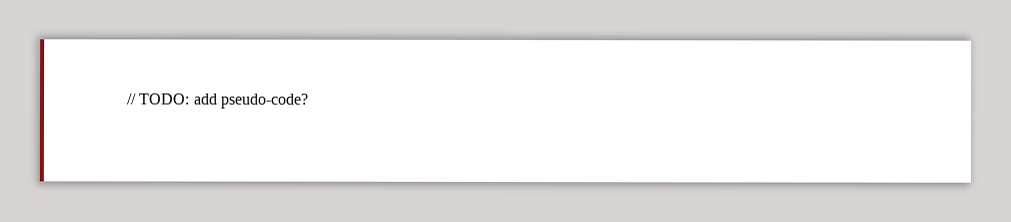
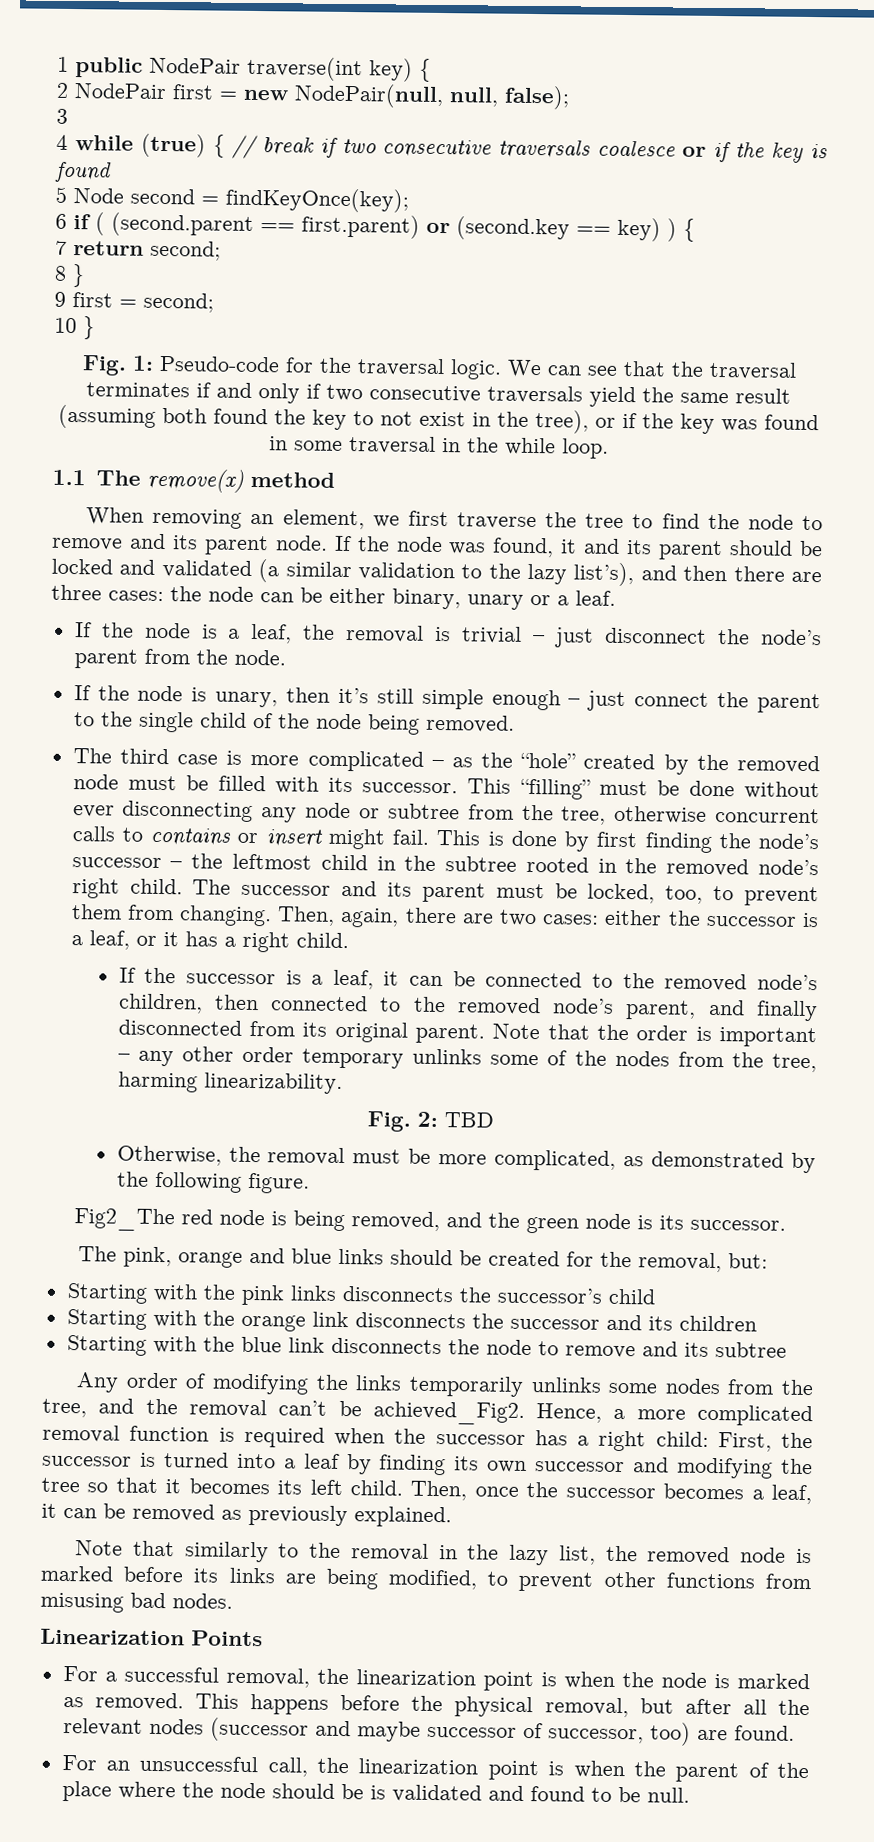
[127,93,309,109] // TODO: add pseudo-code? -> [57,56,431,82] [56,82,570,110] [56,108,68,124] [56,133,828,163] [54,161,112,183] [55,186,409,213] [55,212,695,242] [55,240,221,261] [54,264,85,288] [54,291,214,313] [54,316,95,340] [81,355,797,380] [86,382,791,408] [58,404,819,434] [268,436,609,459] [52,468,335,493] [86,507,824,531] [51,533,823,561] [51,558,822,587] [51,584,616,610] [74,622,822,648] [73,648,286,669] [73,685,822,714] [73,711,515,735] [72,748,820,775] [72,774,820,800] [72,800,820,825] [71,826,820,853] [71,853,820,877] [71,878,819,907] [70,904,819,928] [70,930,349,953] [118,967,818,992] [117,993,818,1022] [117,1019,817,1048] [117,1046,817,1073] [117,1071,343,1094] [367,1111,494,1132] [116,1145,816,1174] [116,1171,310,1194] [73,1208,786,1234] [78,1246,769,1273] [66,1283,656,1306] [66,1309,757,1332] [66,1335,787,1359] [76,1372,814,1397] [42,1398,813,1427] [42,1424,813,1452] [42,1452,813,1479] [41,1477,813,1505] [41,1503,452,1528] [75,1540,812,1566] [40,1565,811,1592] [40,1592,233,1613] [40,1628,263,1647] [62,1665,811,1692] [62,1692,810,1718] [62,1717,795,1746] [61,1754,809,1783] [61,1780,690,1803] 1 public NodePair traverse(int key) { // 2 NodePair first = new NodePair(null, null, false); // 3 // 4 while (true) { // break if two consecutive traversals coalesce or if the key is found // 5 Node second = findKeyOnce(key); // 6 if ( (second.parent == first.parent) or (second.key == key) ) { // 7 return second; // 8 } // 9 first = second; // 10 } // Fig. 1: Pseudo-code for the traversal logic. We can see that the traversal terminates if and only if two consecutive traversals yield the same result (assuming both found the key to not exist in the tree), or if the key was found in some traversal in the while loop. // 1.1 The remove(x) method // When removing an element, we first traverse the tree to find the node to remove and its parent node. If the node was found, it and its parent should be locked and validated (a similar validation to the lazy list’s), and then there are three cases: the node can be either binary, unary or a leaf. // If the node is a leaf, the removal is trivial – just disconnect the node’s parent from the node. // If the node is unary, then it’s still simple enough – just connect the parent to the single child of the node being removed. // The third case is more complicated – as the “hole” created by the removed node must be filled with its successor. This “filling” must be done without ever disconnecting any node or subtree from the tree, otherwise concurrent calls to contains or insert might fail. This is done by first finding the node’s successor – the leftmost child in the subtree rooted in the removed node’s right child. The successor and its parent must be locked, too, to prevent them from changing. Then, again, there are two cases: either the successor is a leaf, or it has a right child. // If the successor is a leaf, it can be connected to the removed node’s children, then connected to the removed node’s parent, and finally disconnected from its original parent. Note that the order is important – any other order temporary unlinks some of the nodes from the tree, harming linearizability. // Fig. 2: TBD // Otherwise, the removal must be more complicated, as demonstrated by the following figure. // Fig2_The red node is being removed, and the green node is its successor. // The pink, orange and blue links should be created for the removal, but: // Starting with the pink links disconnects the successor’s child // Starting with the orange link disconnects the successor and its children // Starting with the blue link disconnects the node to remove and its subtree // Any order of modifying the links temporarily unlinks some nodes from the tree, and the removal can’t be achieved_Fig2. Hence, a more complicated removal function is required when the successor has a right child: First, the successor is turned into a leaf by finding its own successor and modifying the tree so that it becomes its left child. Then, once the successor becomes a leaf, it can be removed as previously explained. // Note that similarly to the removal in the lazy list, the removed node is marked before its links are being modified, to prevent other functions from misusing bad nodes. // Linearization Points // For a successful removal, the linearization point is when the node is marked as removed. This happens before the physical removal, but after all the relevant nodes (successor and maybe successor of successor, too) are found. // For an unsuccessful call, the linearization point is when the parent of the place where the node should be is validated and found to be null.

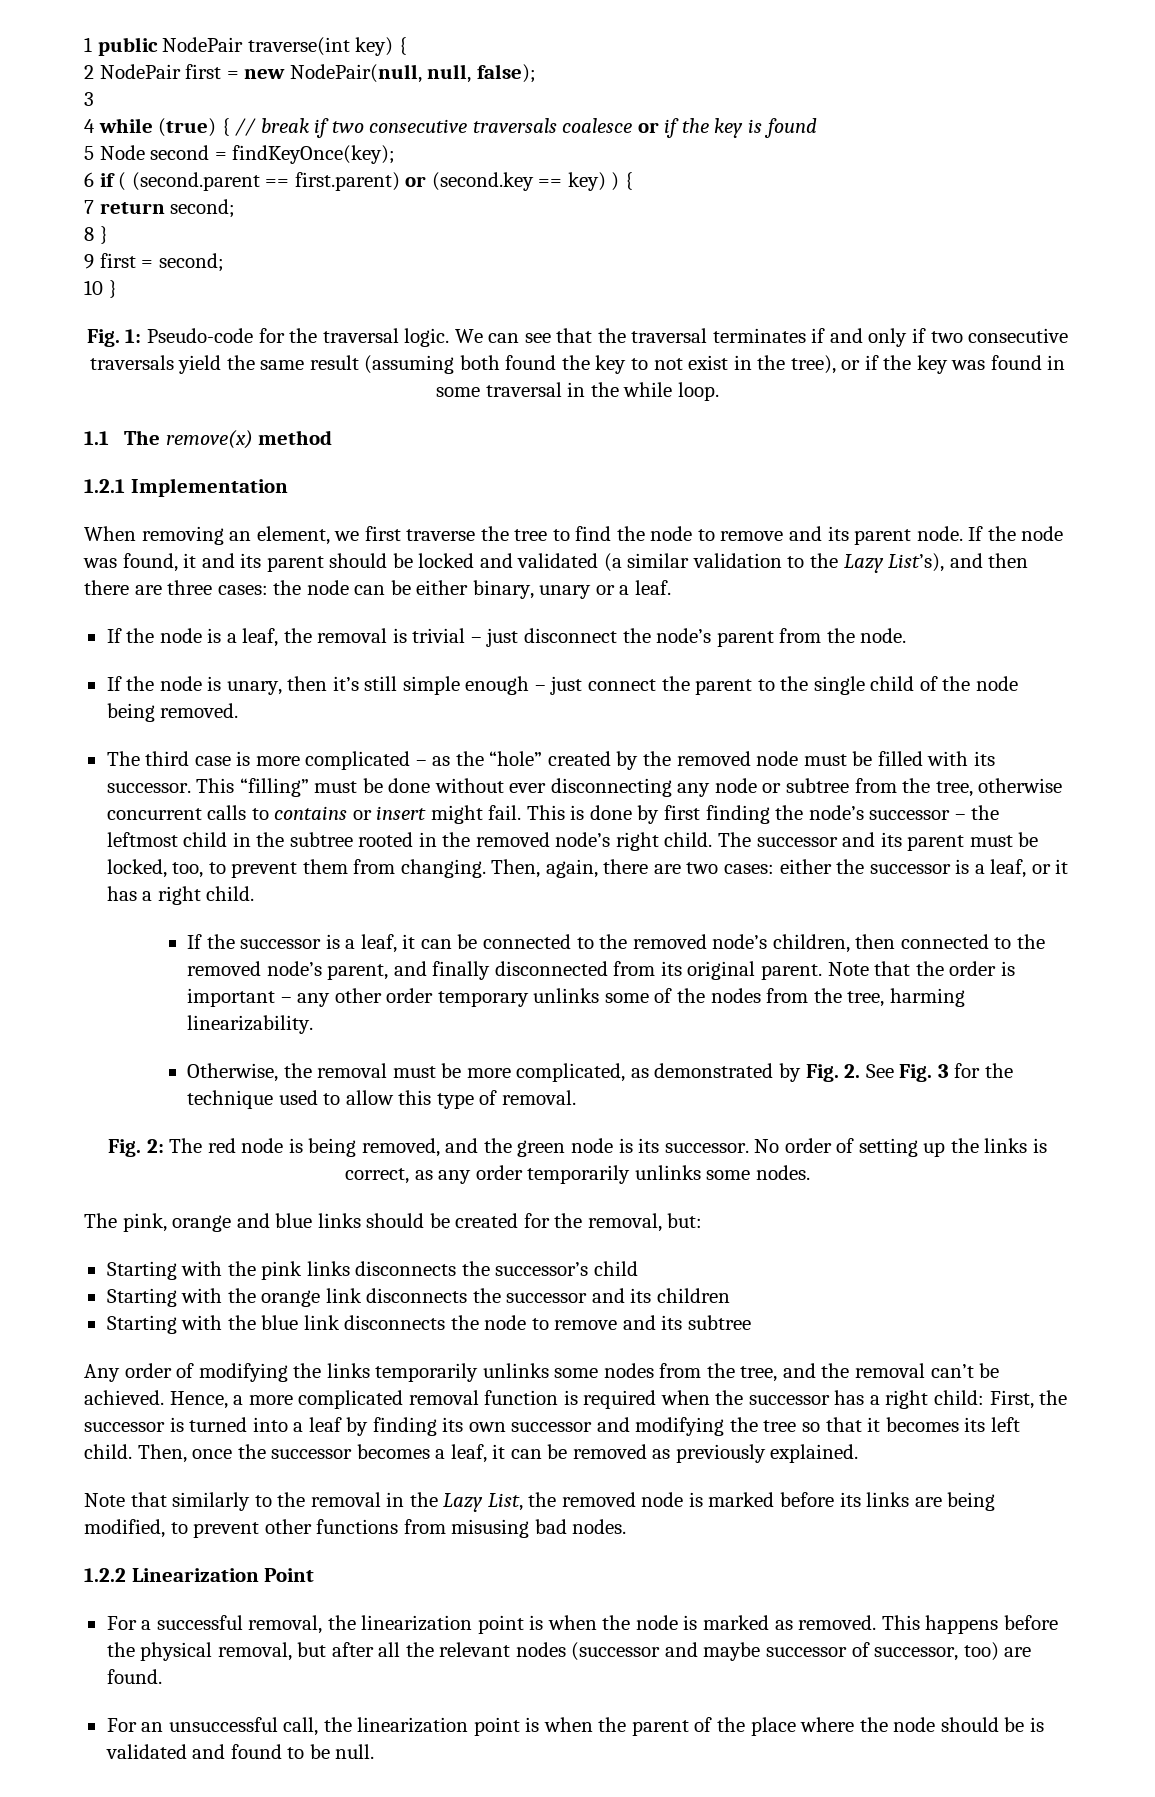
(335, 479) none -> [84,478,288,497] // 1.2.1 Implementation
[527,562,635,587] lazy list’s), -> [843,553,945,573] Lazy List’s),
[367,1111,494,1132] // Fig. 2: TBD -> (314, 1024) none
[116,1171,310,1194] [73,1208,175,1232] the following figure. // Fig2_The -> [805,1063,1013,1082] [187,1090,576,1109] [108,1138,203,1157] Fig. 2. See Fig. 3 for the technique used to allow this type of removal. // Fig. 2: The
(786, 1225) none -> [754,1138,1047,1157] [345,1165,810,1184] No order of setting up the links is correct, as any order temporarily unlinks some nodes.
[372,1401,525,1425] achieved_Fig2. -> [84,1390,164,1405] achieved.
[509,1544,596,1566] lazy list, -> [443,1493,523,1512] Lazy List,
[40,1628,263,1647] Linearization Points -> [84,1568,315,1582] 1.2.2 Linearization Point

